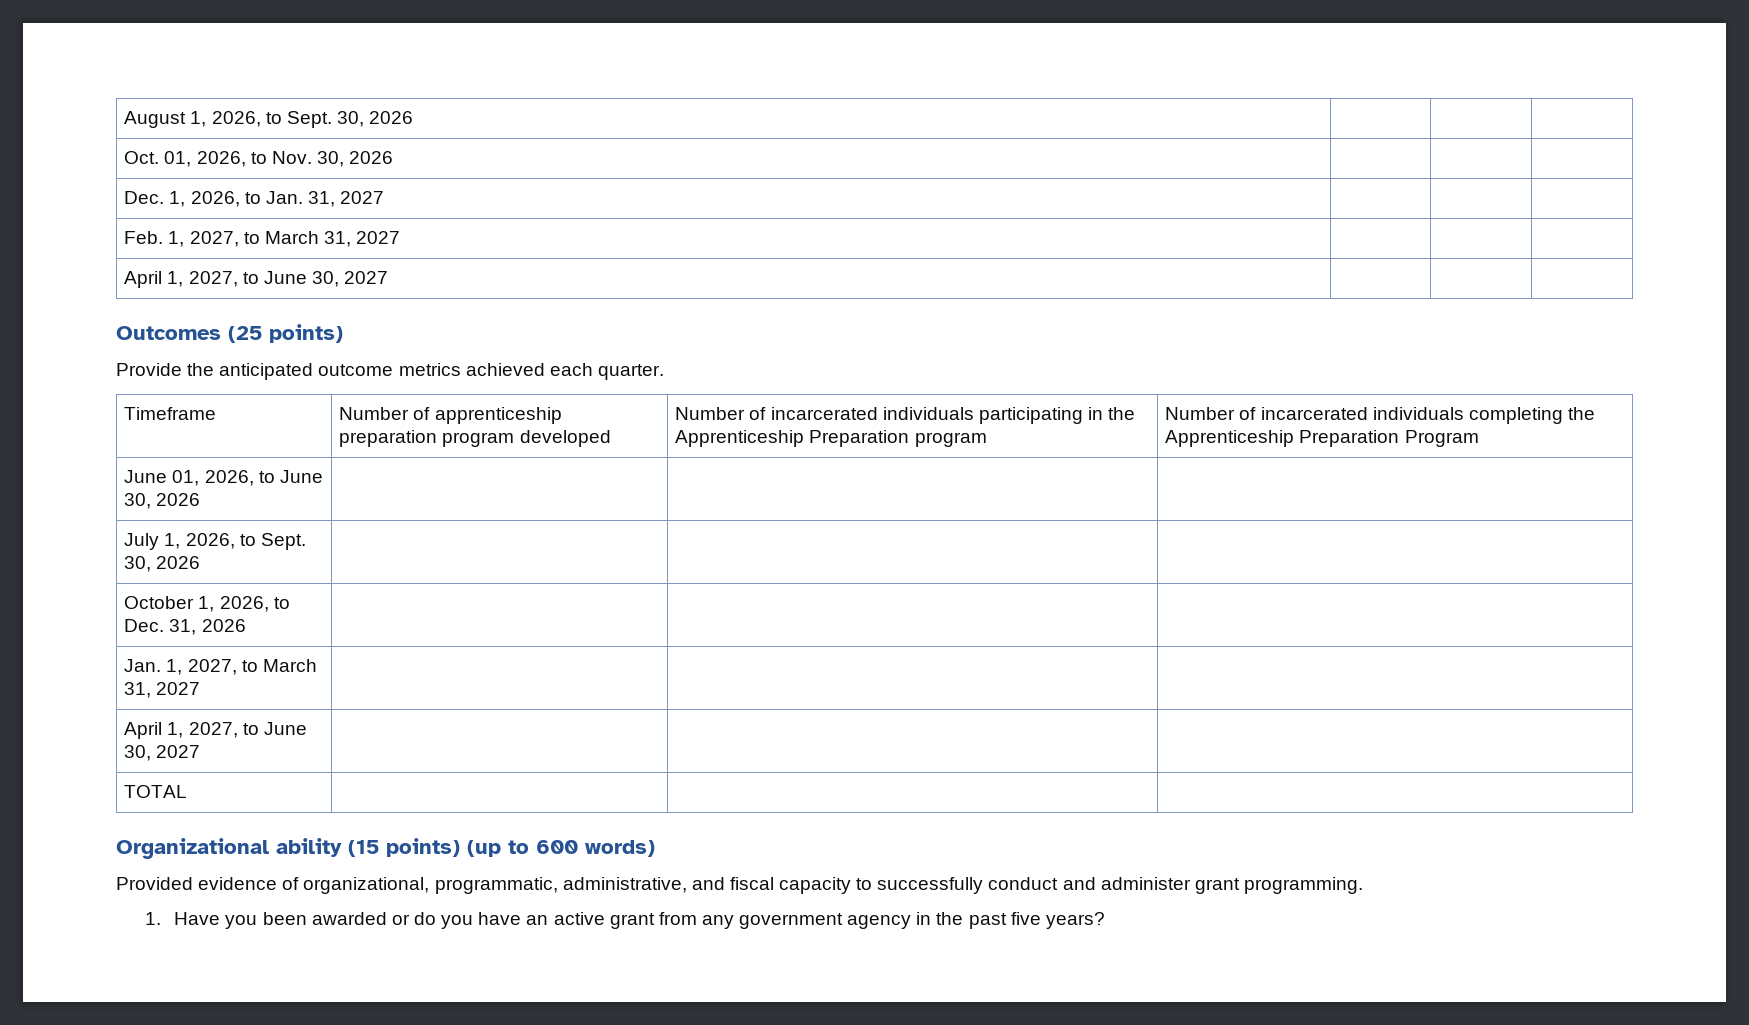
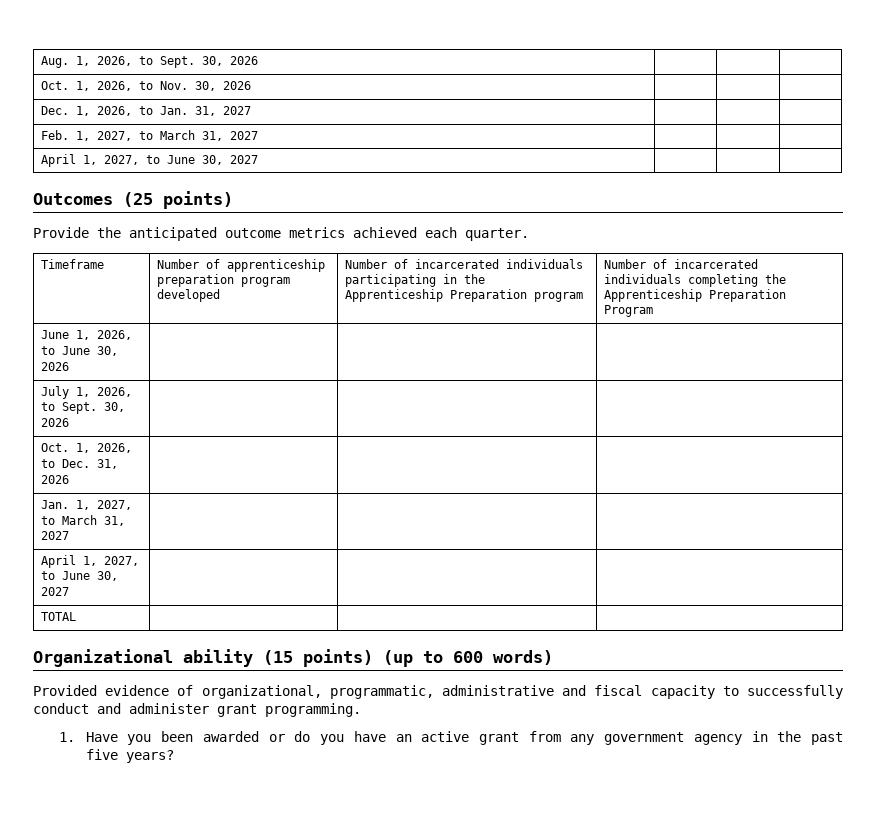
[124,111,414,128] [124,151,192,167] August 1, 2026, to Sept. 30, 2026 | | | // Oct. 01, -> [40,56,258,68] [40,81,90,91] Aug. 1, 2026, to Sept. 30, 2026 | | | // Oct. 1,
[172,470,200,486] 01, -> [75,330,90,340] 1,
[124,596,195,609] October -> [40,443,69,452] Oct.
[562,877,687,893] administrative, -> [441,685,554,696] administrative

